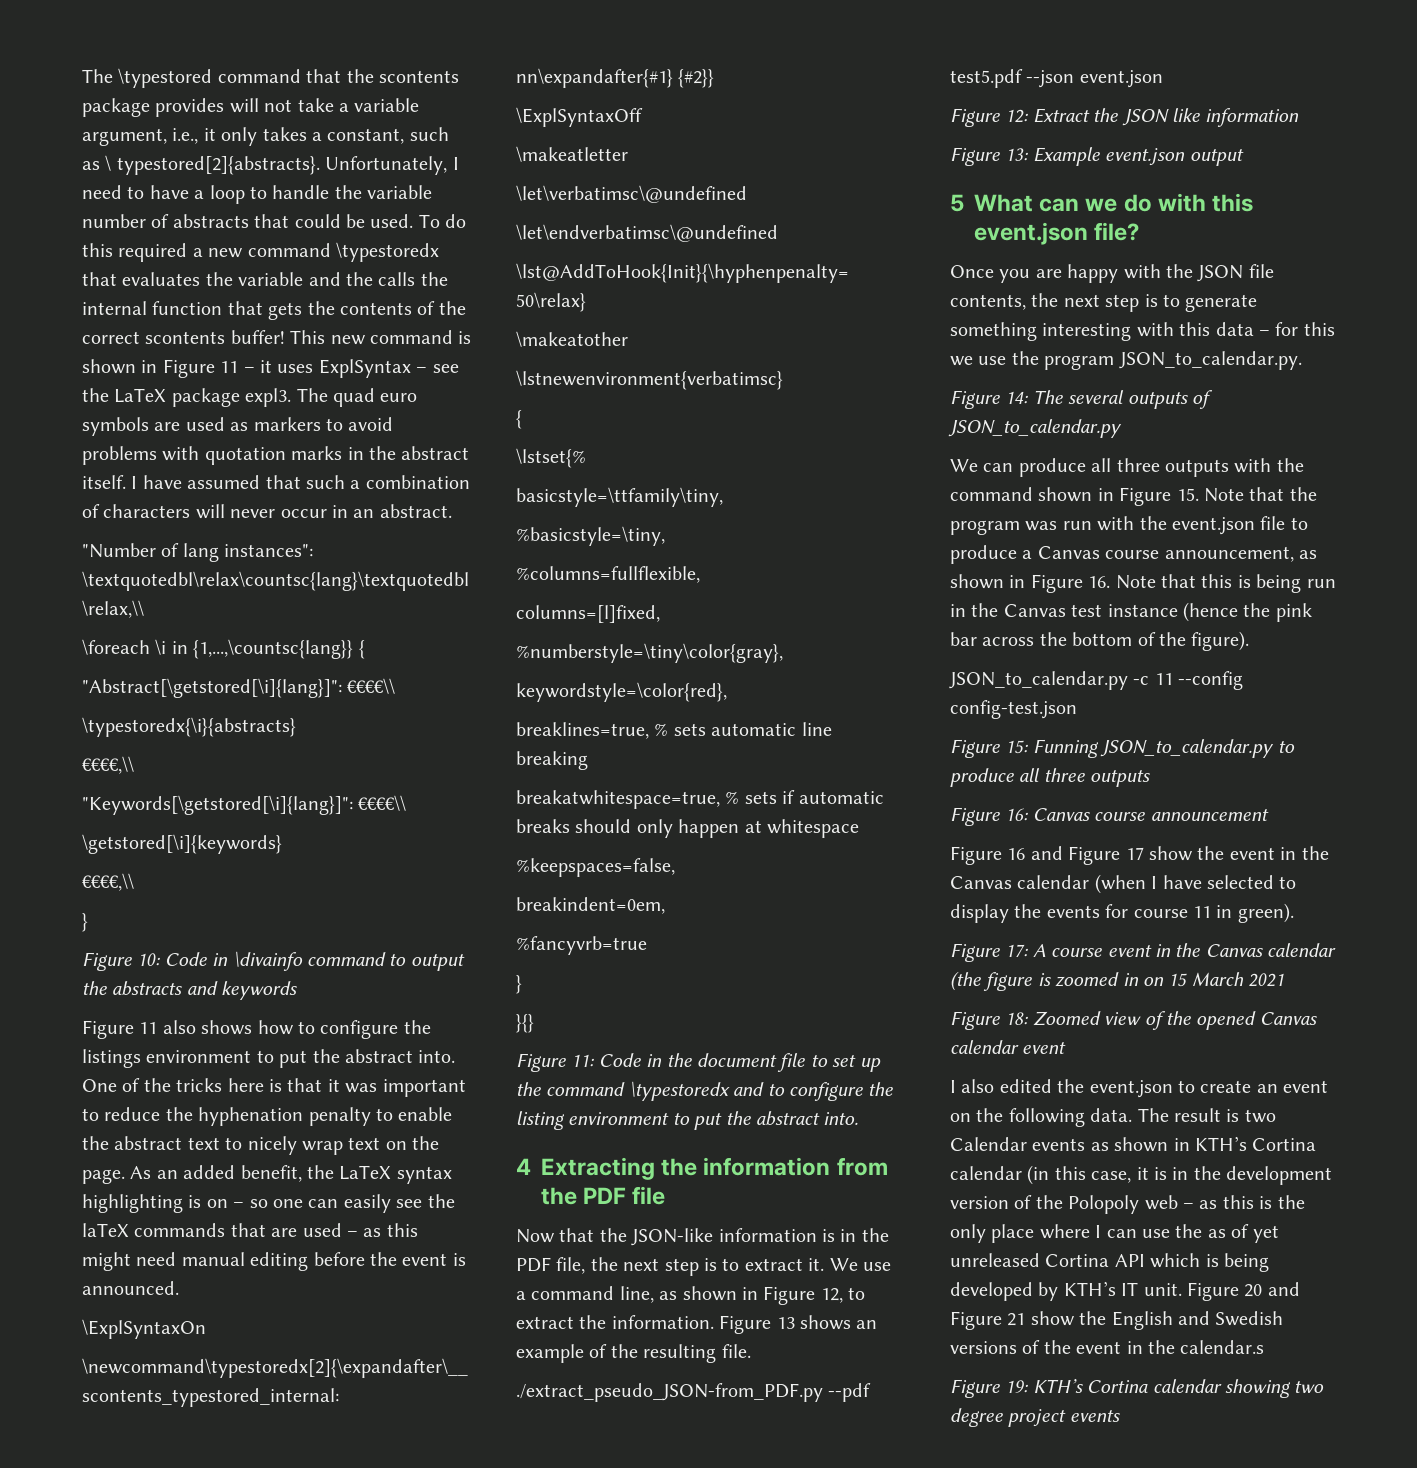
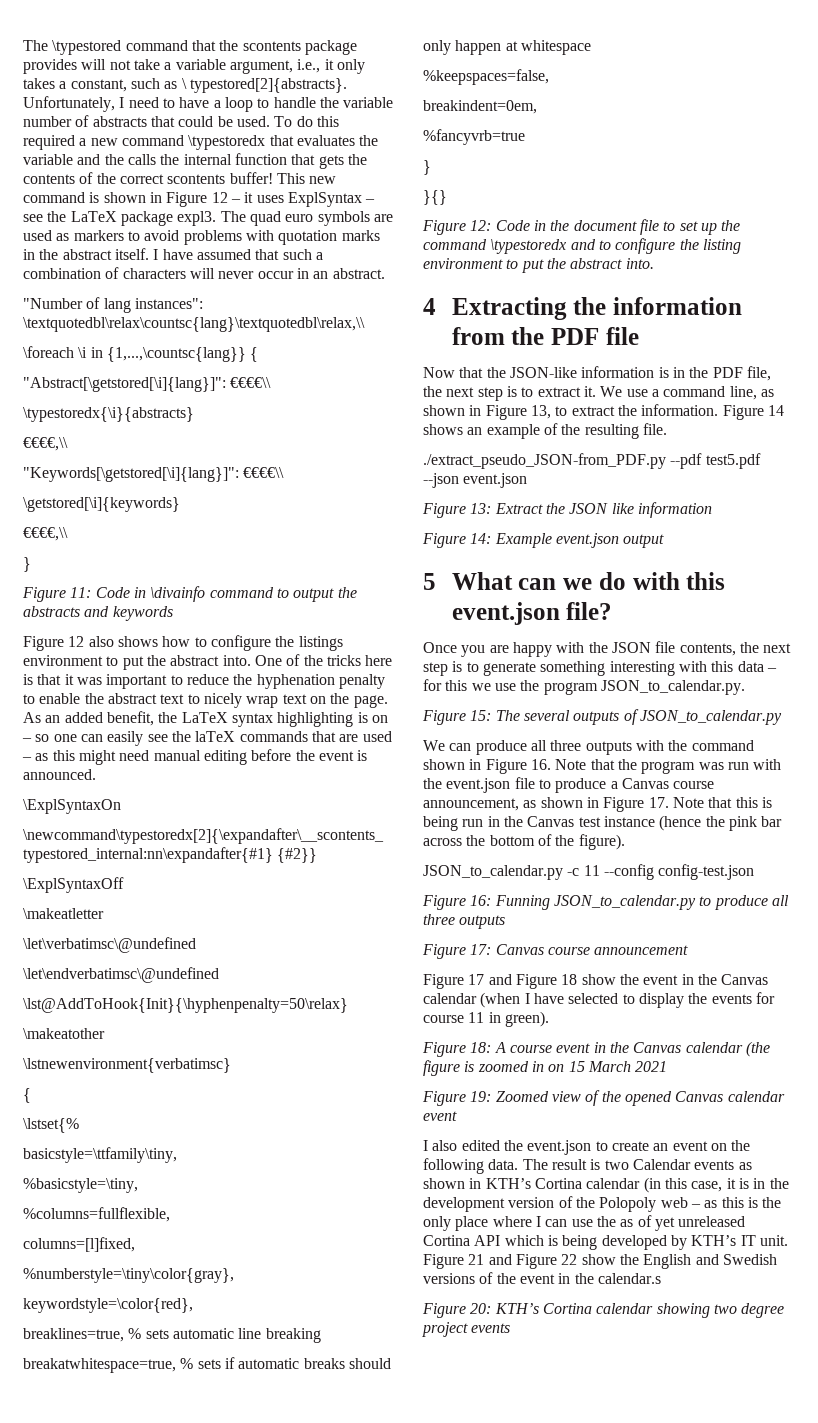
[220,361,239,373] 11 -> [211,192,228,203] 12
[137,953,161,966] 10: -> [70,587,92,598] 11:
[139,1022,158,1034] 11 -> [68,636,85,647] 12
[571,1054,595,1067] 11: -> [470,220,492,231] 12:
[820,1288,843,1303] 12, -> [530,405,551,419] 13,
[776,1317,795,1329] 13 -> [767,405,784,416] 14
[1005,109,1029,123] 12: -> [470,503,492,514] 13:
[1005,148,1029,161] 13: -> [470,533,492,544] 14:
[1005,391,1029,404] 14: -> [470,710,492,721] 15:
[1176,488,1199,501] 15. -> [530,759,551,770] 16.
[1088,576,1111,588] 16. -> [648,797,669,808] 17.
[1005,740,1029,754] 15: -> [470,895,492,906] 16:
[1005,808,1029,821] 16: -> [470,944,492,955] 17:
[1007,846,1144,865] 16 and Figure 17 -> [468,974,578,989] 17 and Figure 18
[1005,944,1029,957] 17: -> [470,1042,492,1053] 18:
[1005,1012,1029,1025] 18: -> [470,1091,492,1102] 19:
[1244,1282,1300,1297] [950,1311,1026,1330] 20 and Figure 21 -> [468,1254,578,1269] 21 and Figure 22
[1005,1380,1029,1393] 19: -> [470,1303,492,1314] 20:

